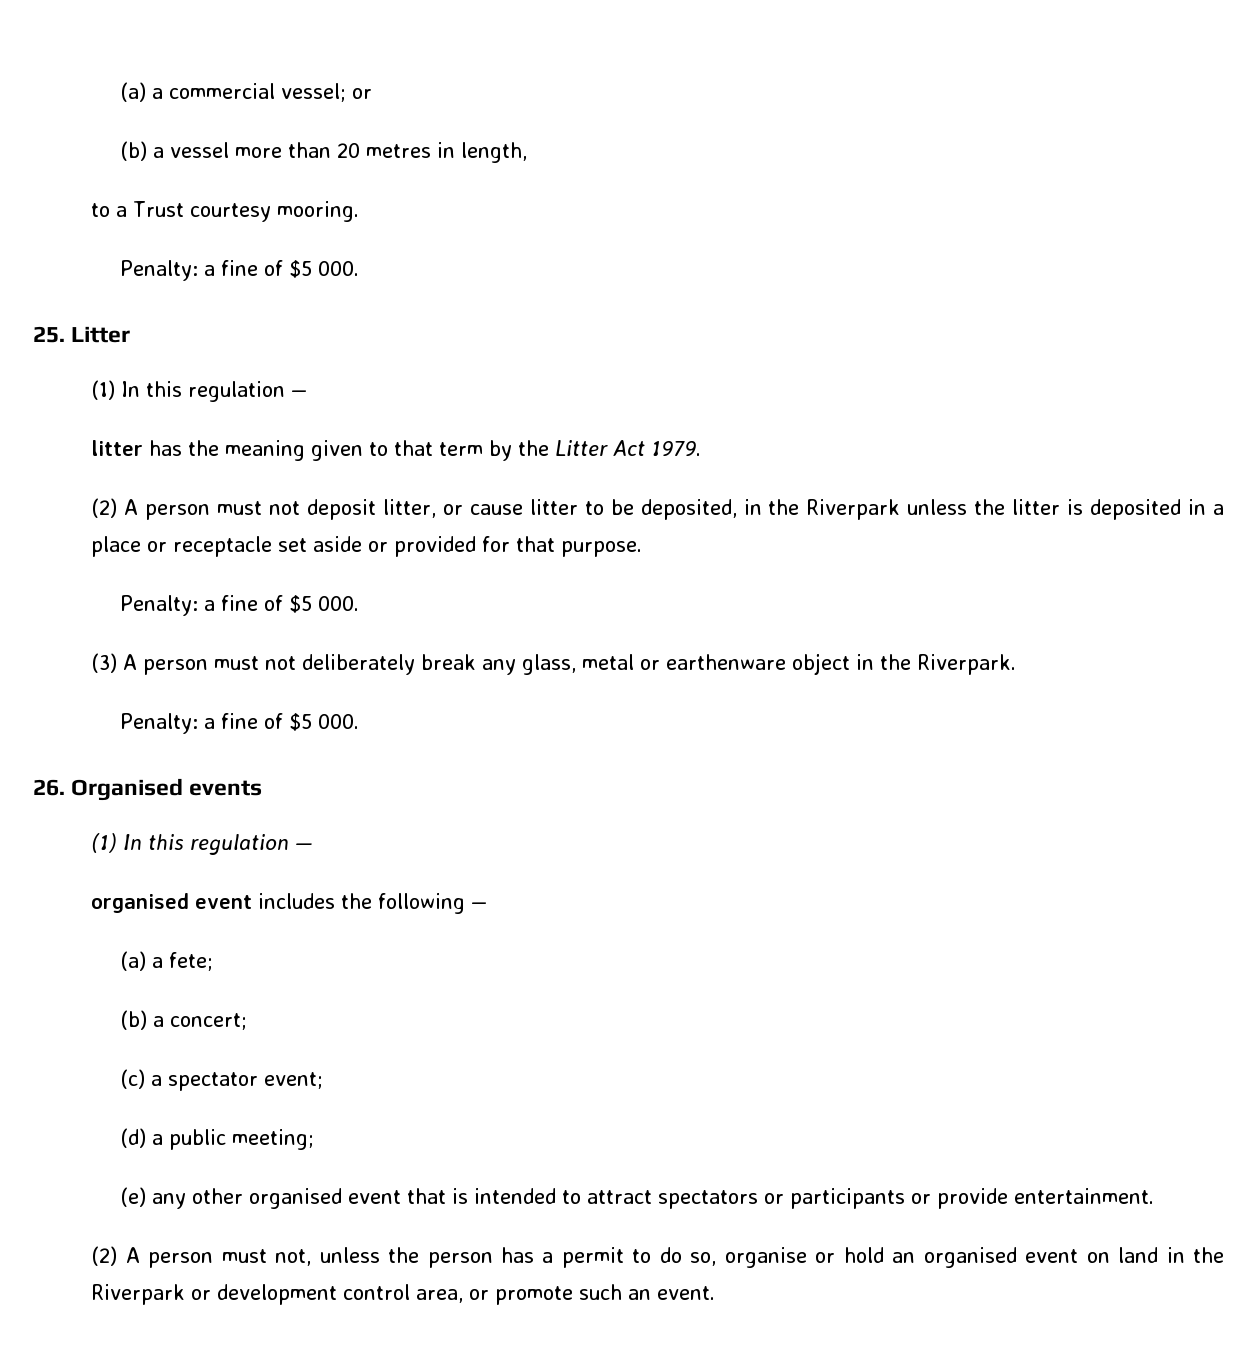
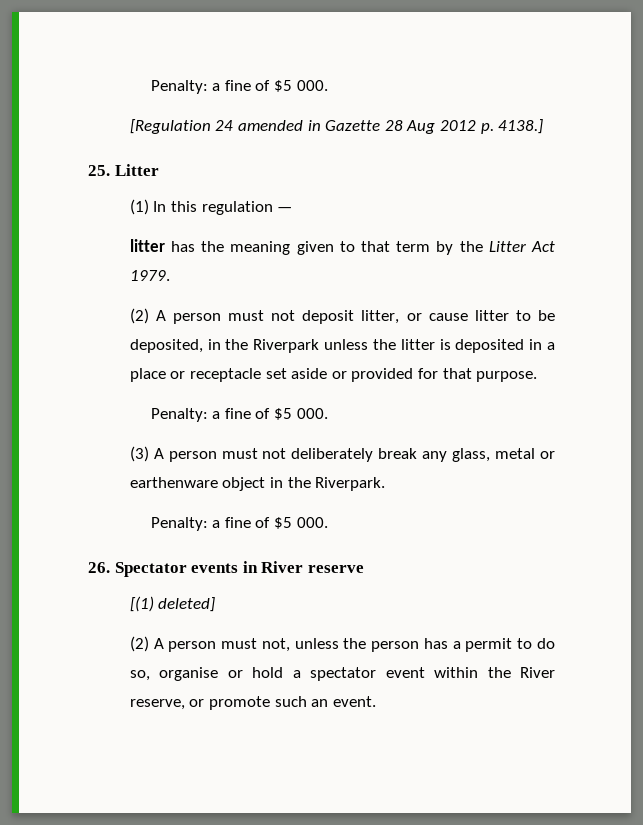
[120,82,373,102] [120,141,528,163] [91,201,360,222] [120,260,360,281] (a) a commercial vessel; or // (b) a vessel more than 20 metres in length, // to a Trust courtesy mooring. // Penalty: a fine of $5 000. -> [150,80,328,94] [129,119,544,134] Penalty: a fine of $5 000. // [Regulation 24 amended in Gazette 28 Aug 2012 p. 4138.]
[71,778,184,801] Organised -> [114,562,187,577] Spectator
[91,833,313,855] [91,893,488,914] [120,951,214,971] [120,1010,248,1030] [120,1069,324,1091] [120,1128,315,1150] [120,1187,1155,1209] // (1) In this regulation — // organised event includes the following — // (a) a fete; // (b) a concert; // (c) a spectator event; // (d) a public meeting; // (e) any other organised event that is intended to attract spectators or participants or provide entertainment. -> [242,561,364,573] [129,596,216,612] in River reserve // [(1) deleted]
[892,1247,1224,1268] [91,1284,464,1305] an organised event on land in the Riverpark or development control area, -> [292,667,555,681] [129,699,185,710] a spectator event within the River reserve,

